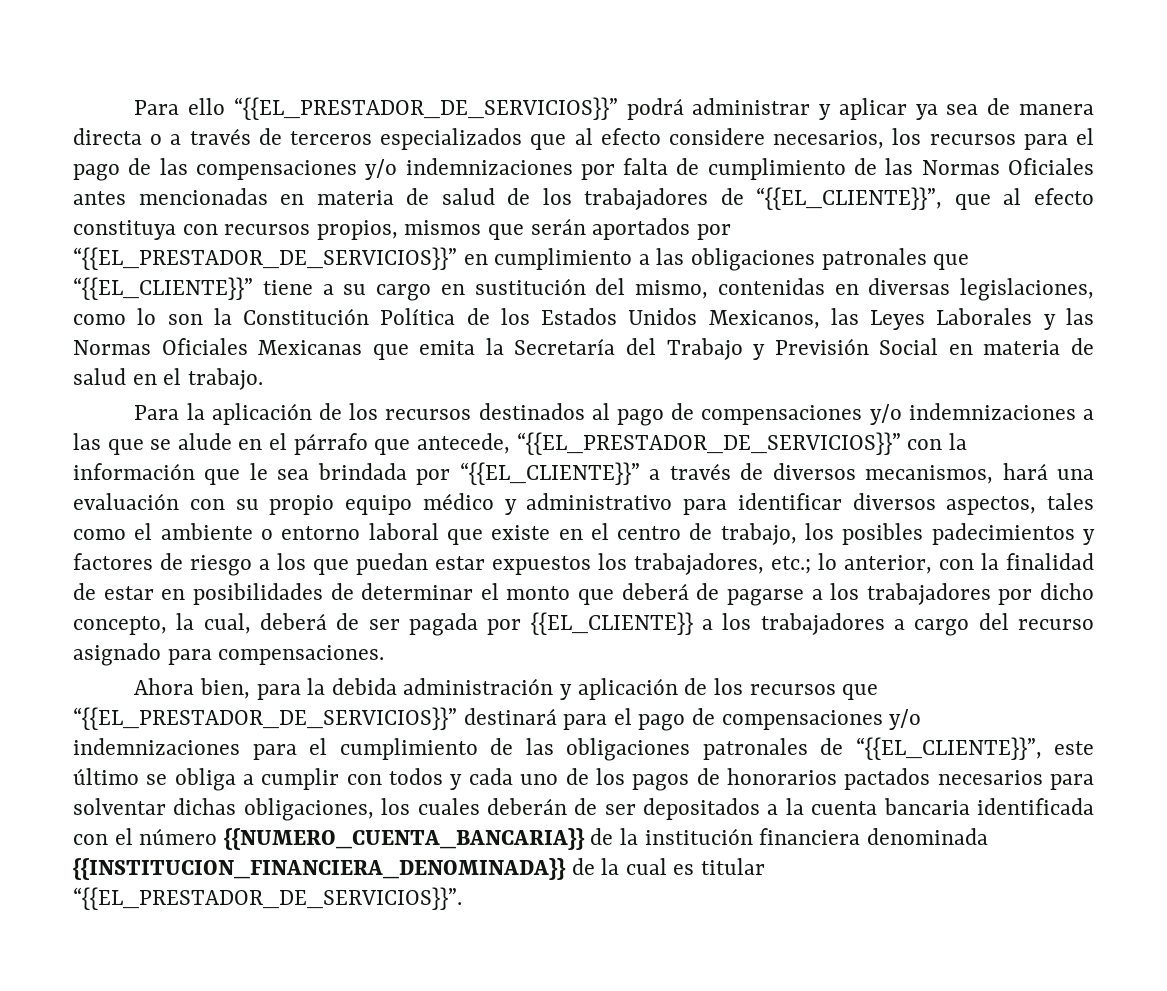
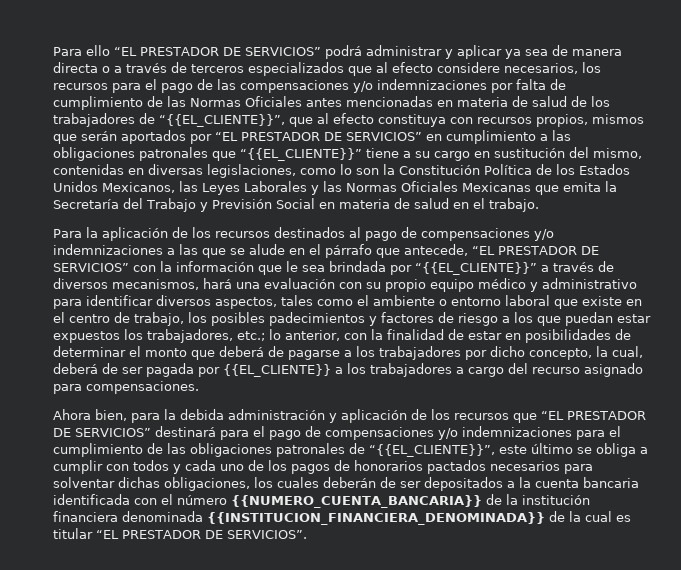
[233,97,618,120] “{{EL_PRESTADOR_DE_SERVICIOS}}” -> [114,47,321,56] “EL PRESTADOR DE SERVICIOS”
[73,247,457,270] “{{EL_PRESTADOR_DE_SERVICIOS}}” -> [215,132,422,141] “EL PRESTADOR DE SERVICIOS”
[516,432,901,455] “{{EL_PRESTADOR_DE_SERVICIOS}}” -> [472,246,599,255] [53,263,129,272] “EL PRESTADOR DE SERVICIOS”
[73,707,457,730] “{{EL_PRESTADOR_DE_SERVICIOS}}” -> [541,411,646,420] [53,428,151,437] “EL PRESTADOR DE SERVICIOS”
[73,887,462,910] “{{EL_PRESTADOR_DE_SERVICIOS}}”. -> [96,530,307,539] “EL PRESTADOR DE SERVICIOS”.

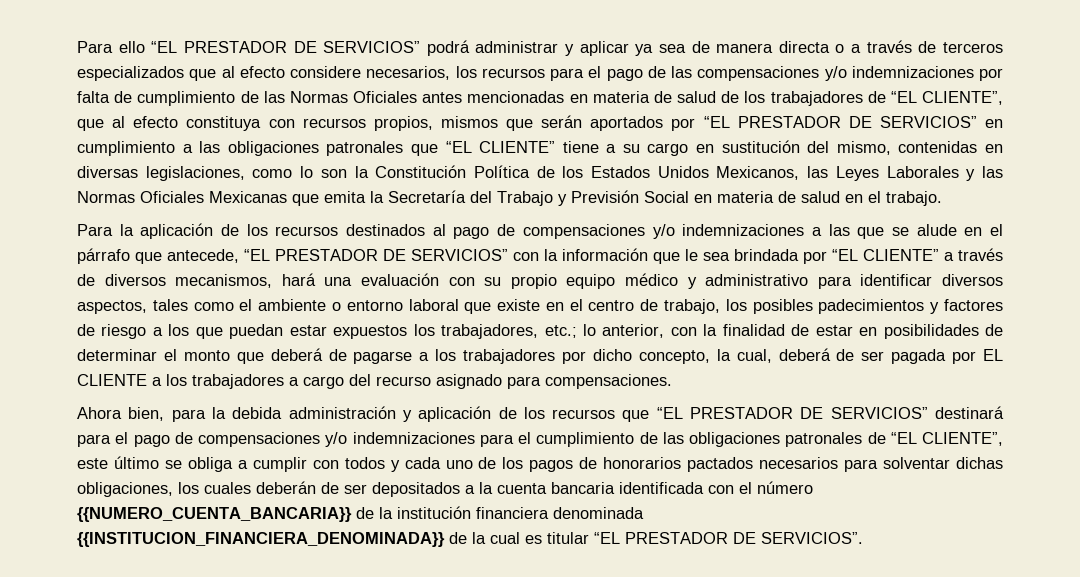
[159,114,285,127] “{{EL_CLIENTE}}”, -> [890,91,1003,105] “EL CLIENTE”,
[240,148,362,161] “{{EL_CLIENTE}}” -> [445,141,556,153] “EL CLIENTE”
[415,262,537,275] “{{EL_CLIENTE}}” -> [832,249,939,261] “EL CLIENTE”
[223,364,331,377] {{EL_CLIENTE}} -> [982,349,1003,361] [77,374,147,386] EL CLIENTE
[369,444,495,457] “{{EL_CLIENTE}}”, -> [890,432,1003,446] “EL CLIENTE”,

